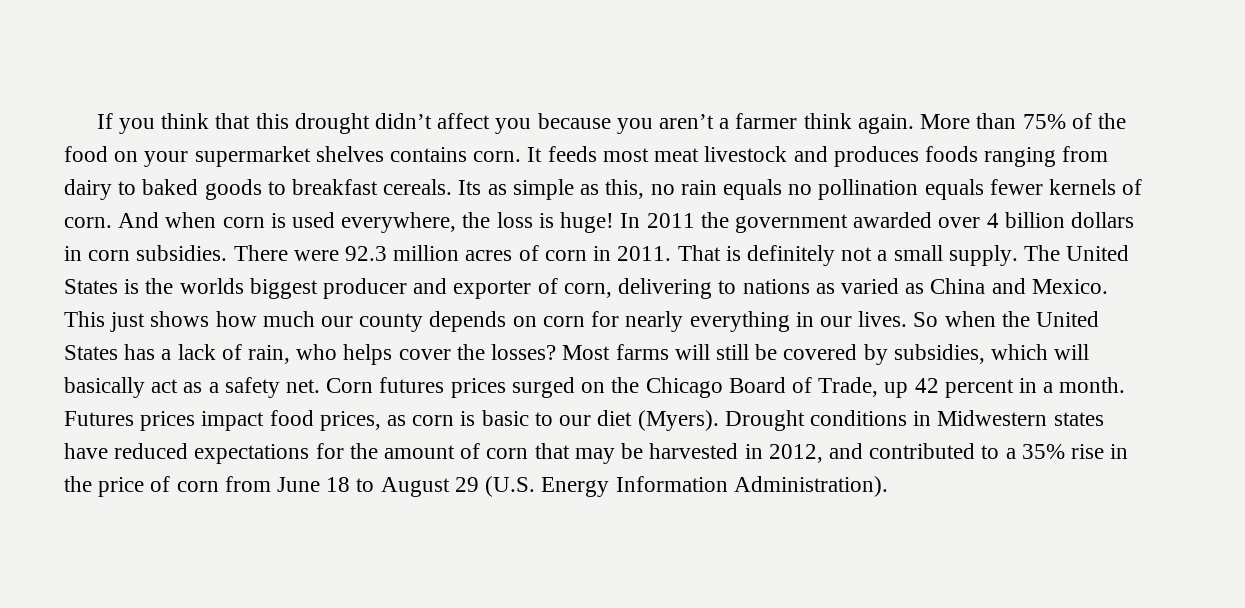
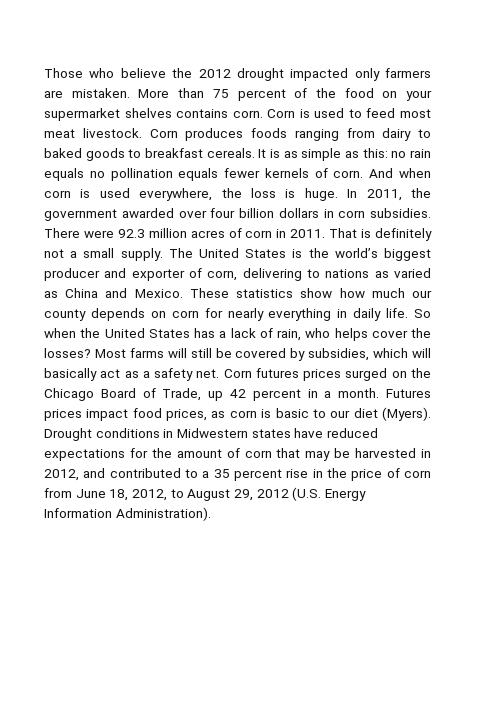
[96,113,1066,134] If you think that this drought didn’t affect you because you aren’t a farmer think again. More than 75% -> [44,68,431,81] [44,88,286,101] Those who believe the 2012 drought impacted only farmers are mistaken. More than 75 percent
[527,146,828,162] It feeds most meat livestock and -> [267,108,431,118] [44,128,178,138] Corn is used to feed most meat livestock. Corn
[458,180,482,195] Its -> [258,149,280,158] It is
[605,179,645,199] this, -> [362,148,388,158] this:
[560,212,695,233] huge! In 2011 -> [304,188,402,201] huge. In 2011,
[986,213,999,228] 4 -> [210,208,236,218] four
[179,278,244,294] worlds -> [334,248,378,258] world’s
[64,311,210,332] This just shows -> [189,288,333,298] These statistics show
[819,311,908,327] our lives. -> [353,308,409,321] daily life.
[1021,444,1065,459] 35% -> [213,469,283,481] 35 percent
[326,477,479,497] 18 to August 29 -> [109,489,289,501] 18, 2012, to August 29, 2012

